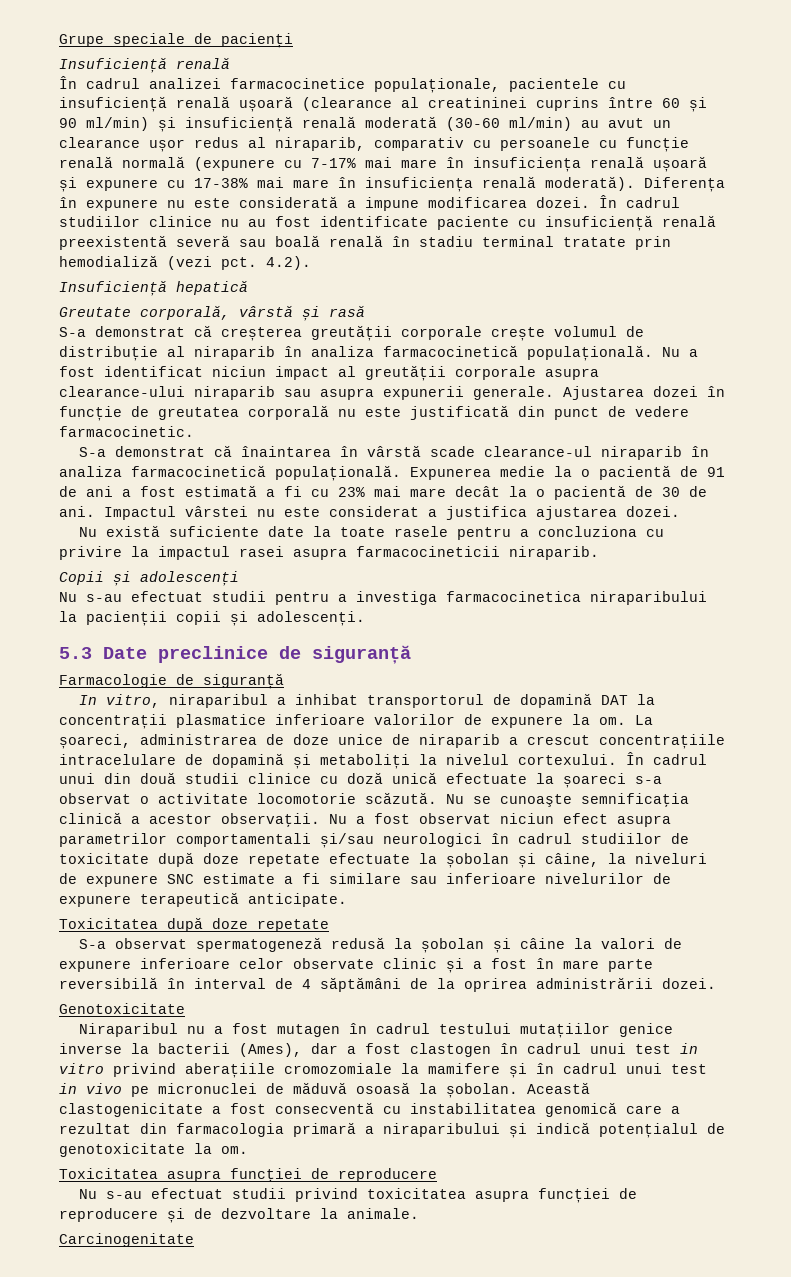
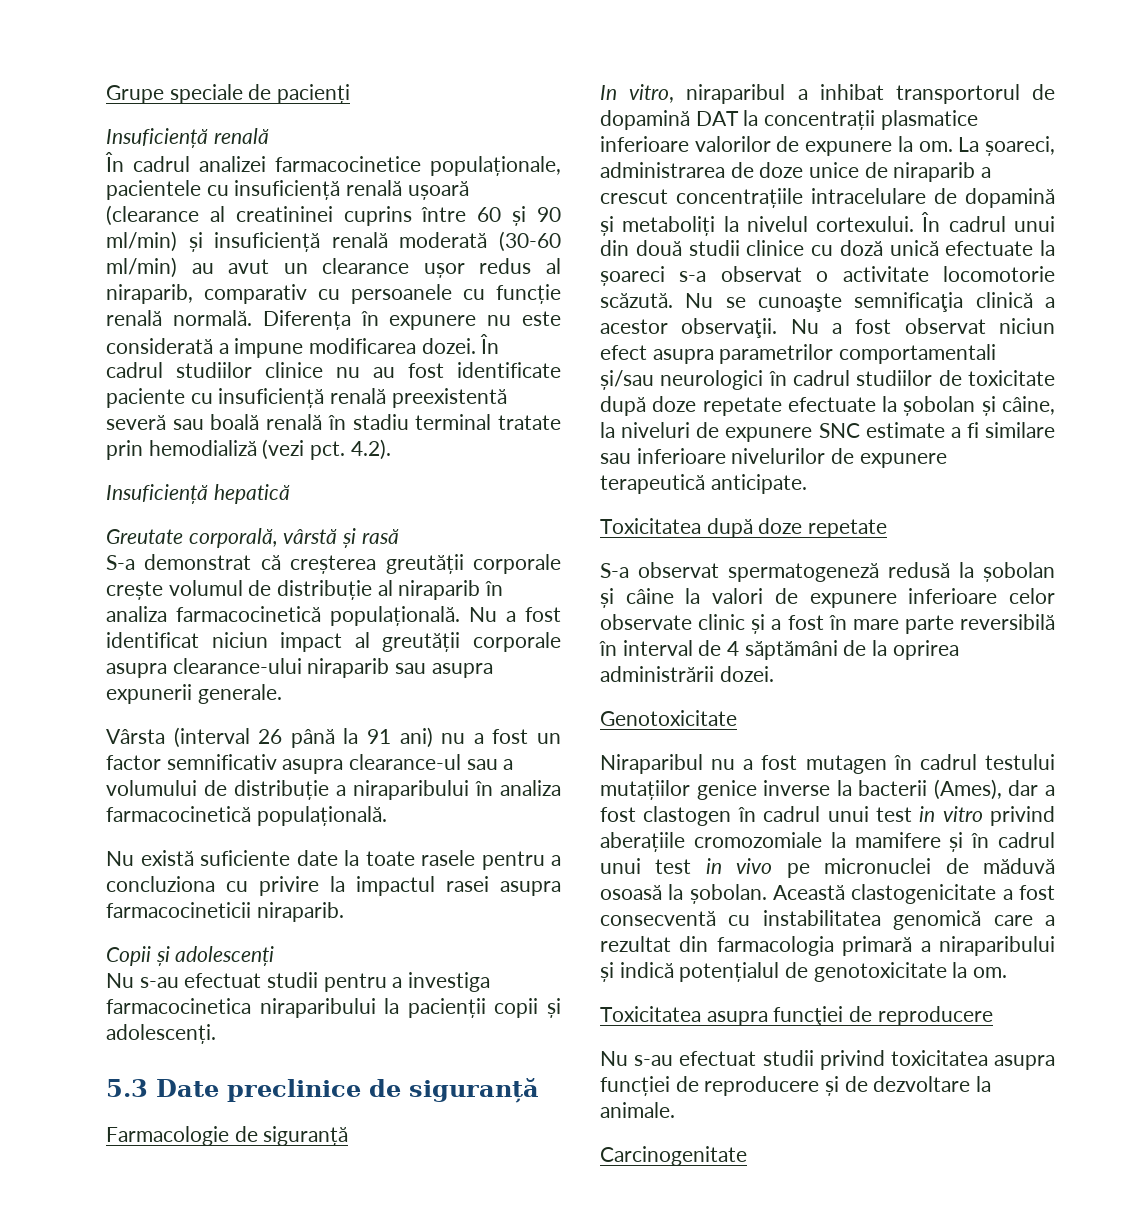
[122,156,707,172] [59,176,635,192] normală (expunere cu 7-17% mai mare în insuficiența renală ușoară și expunere cu 17-38% mai mare în insuficiența renală moderată). -> [172,310,252,326] normală.
[563,386,725,400] [59,405,689,421] [59,426,194,437] [79,445,710,460] [59,465,725,481] [59,485,707,500] [59,506,680,520] Ajustarea dozei în funcție de greutatea corporală nu este justificată din punct de vedere farmacocinetic. // S-a demonstrat că înaintarea în vârstă scade clearance-ul niraparib în analiza farmacocinetică populațională. Expunerea medie la o pacientă de 91 de ani a fost estimată a fi cu 23% mai mare decât la o pacientă de 30 de ani. Impactul vârstei nu este considerat a justifica ajustarea dozei. -> [106,727,562,748] [106,754,514,774] [106,780,561,800] [106,806,387,826] // Vârsta (interval 26 până la 91 ani) nu a fost un factor semnificativ asupra clearance-ul sau a volumului de distribuție a niraparibului în analiza farmacocinetică populațională.

